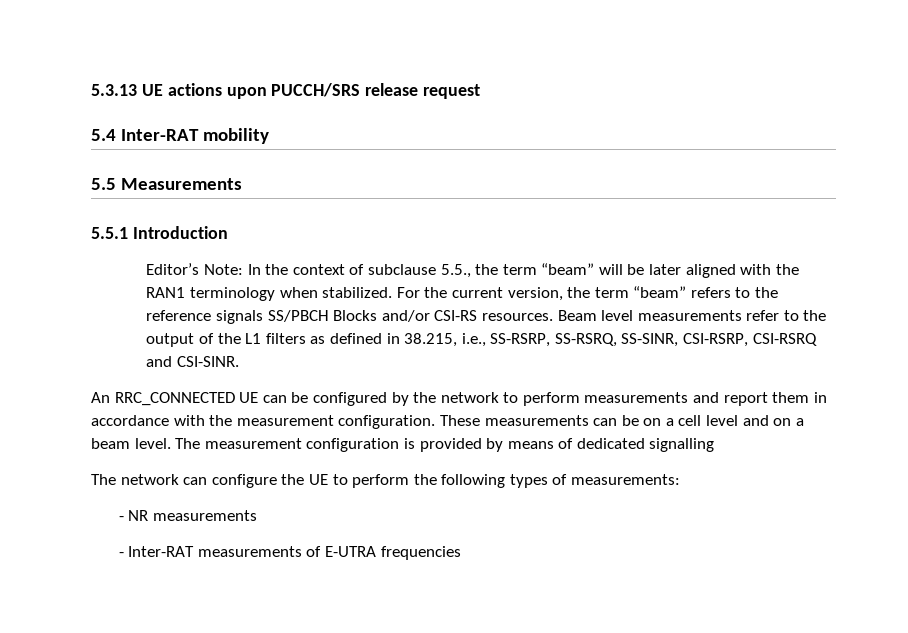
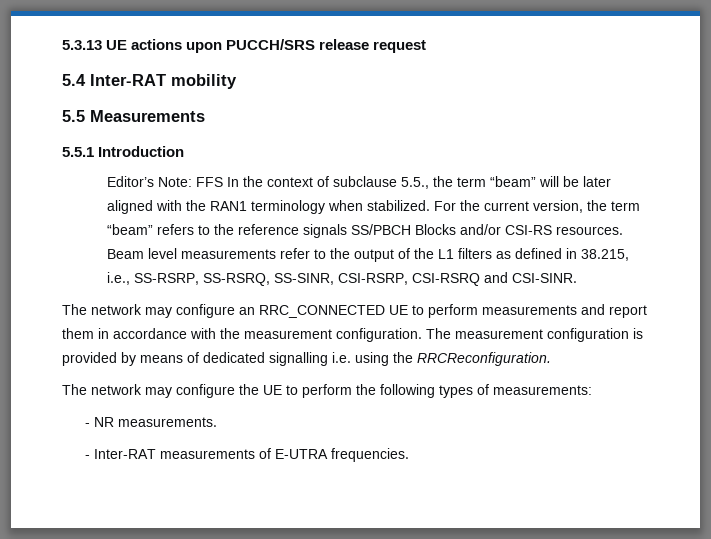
(243, 269) none -> [196,177,224,187] FFS
[91,392,499,406] An RRC_CONNECTED UE can be configured by the network -> [62,304,408,318] The network may configure an RRC_CONNECTED UE
[439,415,804,426] [91,438,171,449] These measurements can be on a cell level and on a beam level. -> (422, 335) none
[91,474,208,485] // The network can -> [332,352,551,366] [62,384,172,398] i.e. using the RRCReconfiguration. // The network may
[152,510,257,521] measurements -> [117,417,217,427] measurements.
[380,546,461,560] frequencies -> [330,448,409,462] frequencies.

